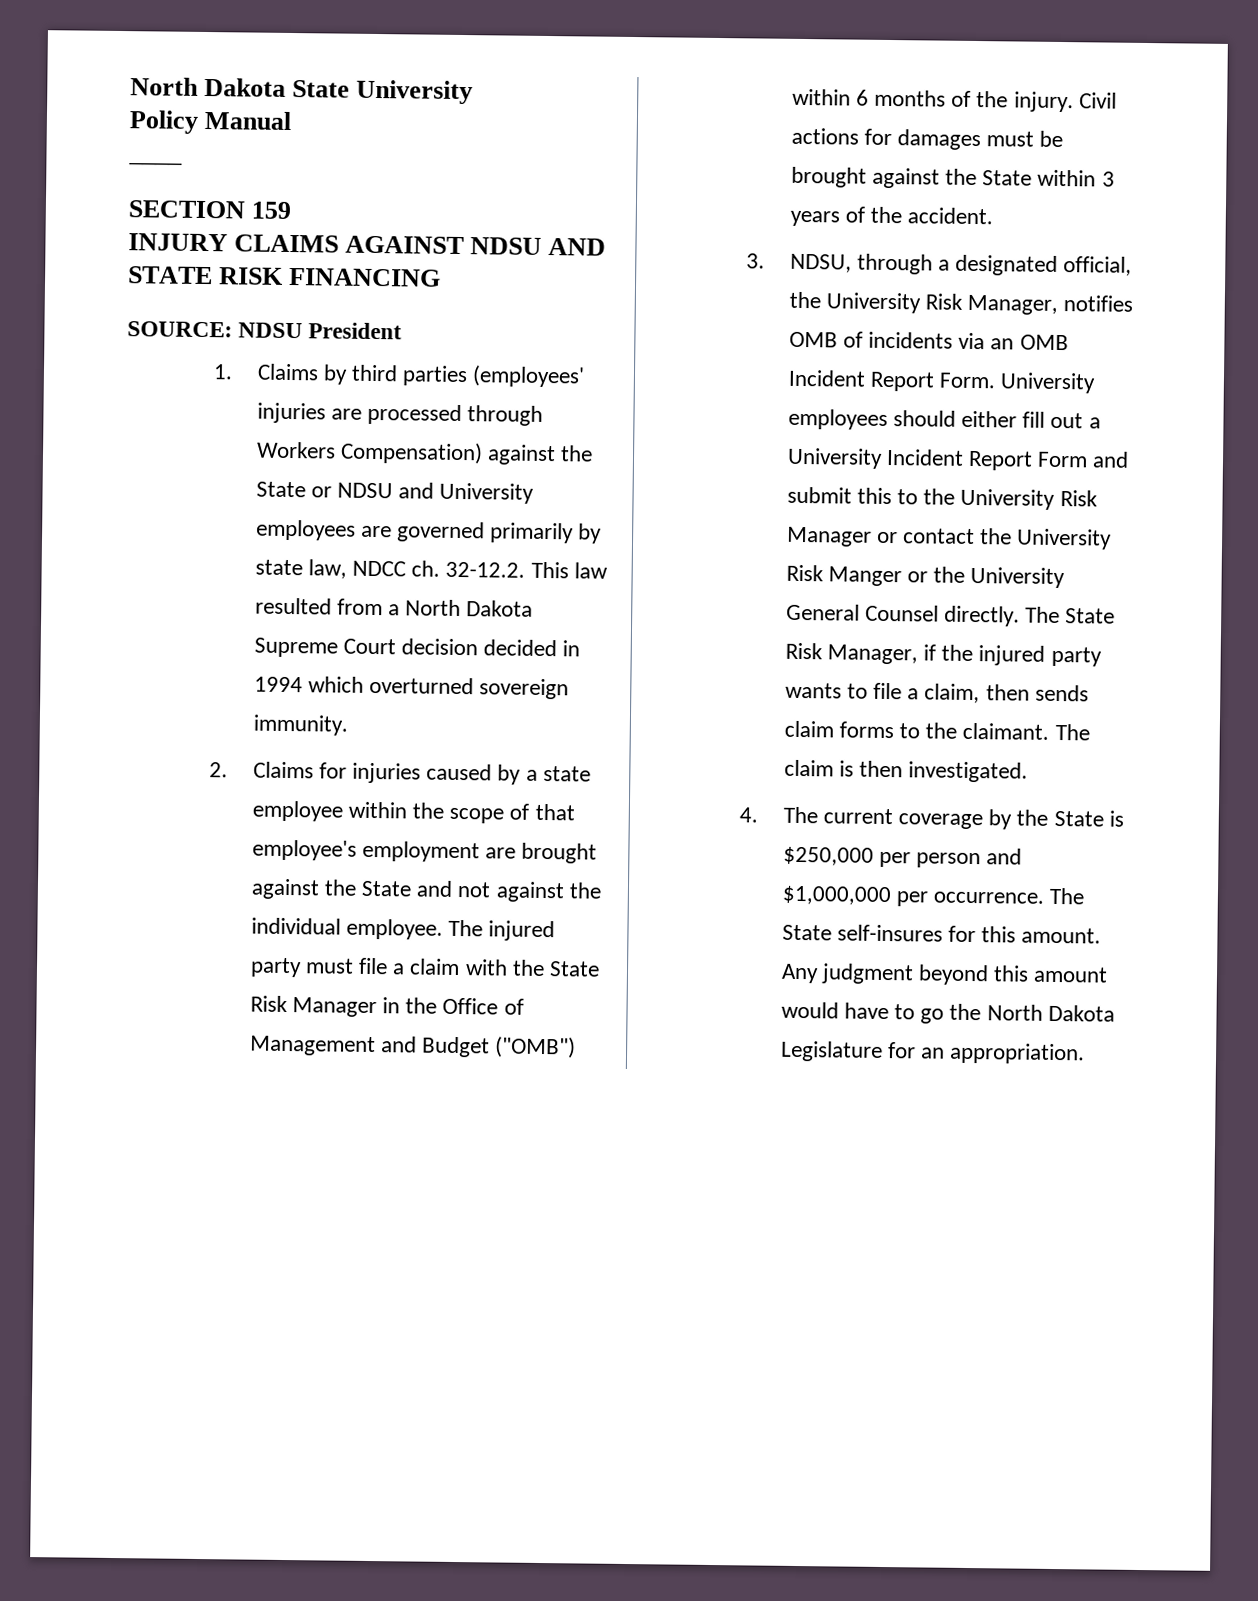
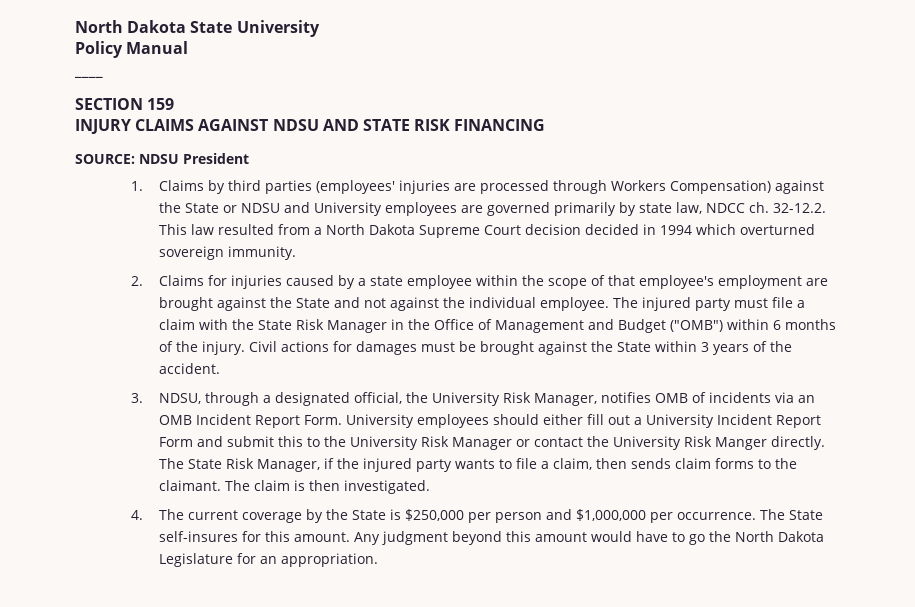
[907,566,1066,589] [785,603,939,622] or the University General Counsel -> (767, 443) none

